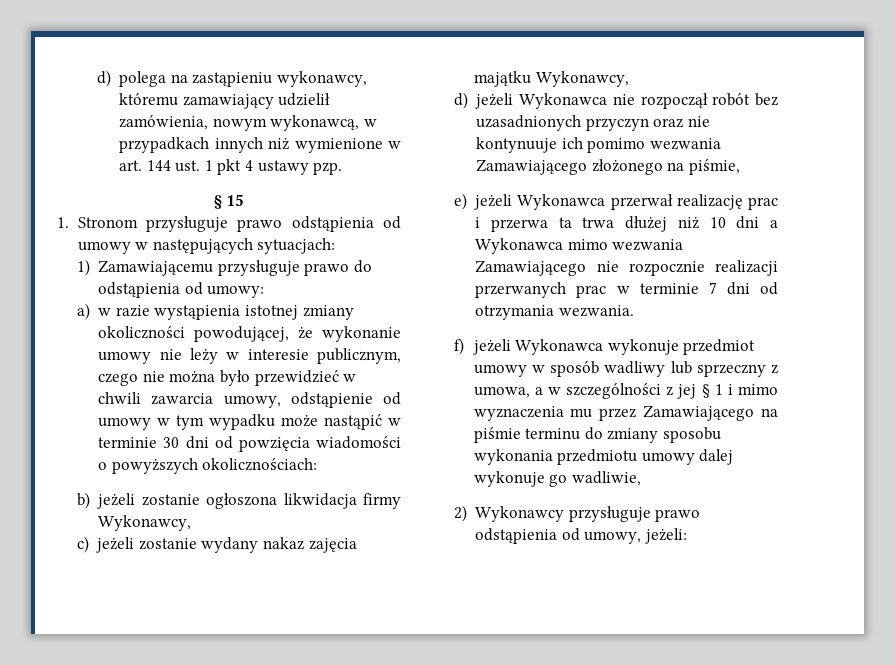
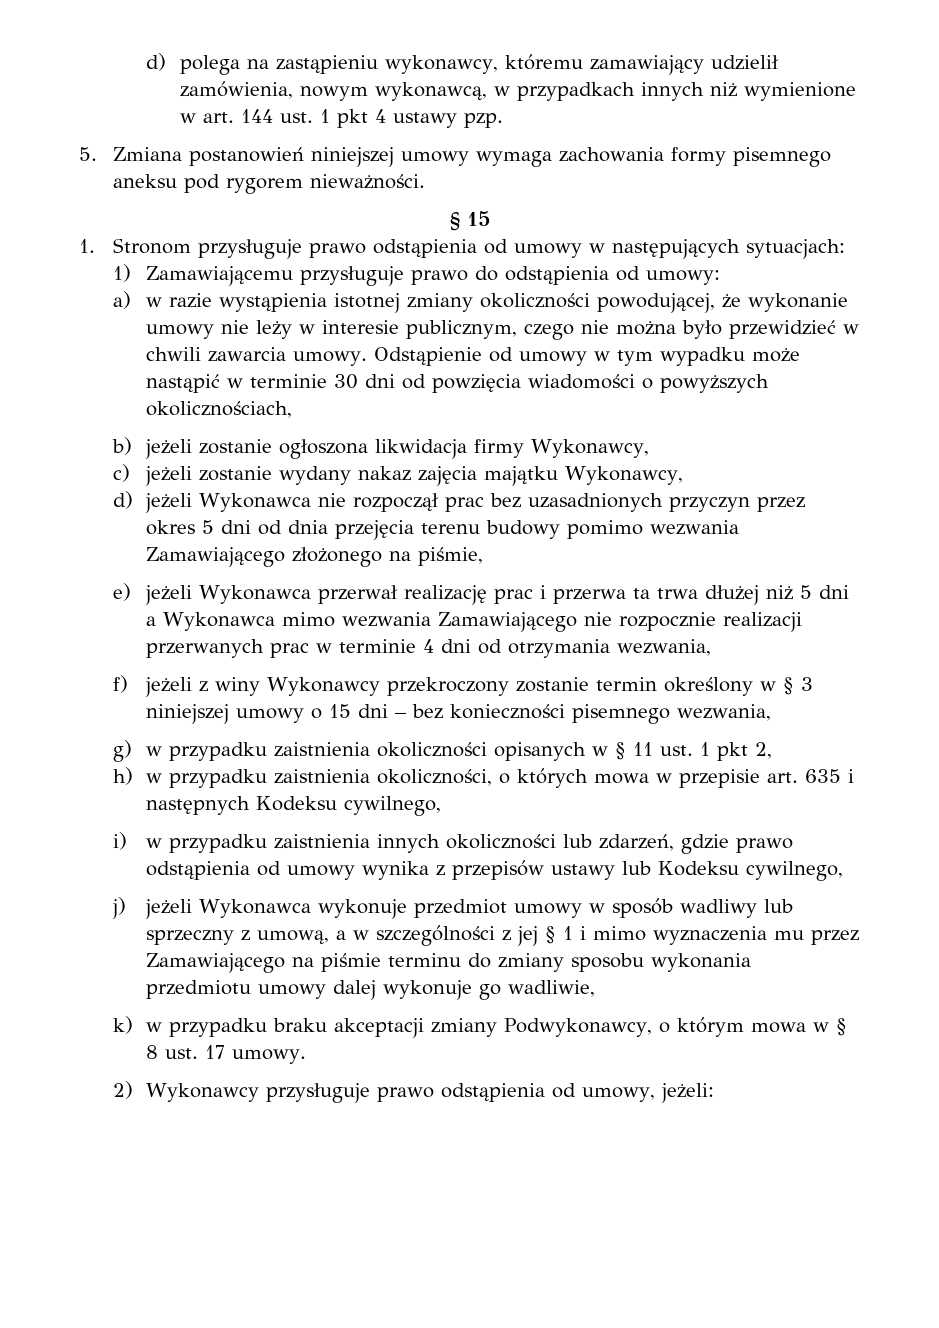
(343, 168) none -> [79,147,831,167] [112,174,425,194] // 5. Zmiana postanowień niniejszej umowy wymaga zachowania formy pisemnego aneksu pod rygorem nieważności.
[223,392,373,408] umowy, odstąpienie -> [293,347,483,366] umowy. Odstąpienie
[202,458,318,471] okolicznościach: -> [146,401,293,418] okolicznościach,
[712,93,751,106] robót -> [445,497,485,512] prac
[653,116,711,128] [476,137,583,153] oraz nie kontynuuje ich -> [757,497,806,512] [146,520,561,540] przez okres 5 dni od dnia przejęcia terenu budowy
[709,217,726,228] 10 -> [800,585,813,599] 5
[708,282,717,294] 7 -> [423,639,435,653] 4
[558,305,634,317] [453,338,464,355] wezwania. // f) -> [617,639,712,656] [112,675,814,697] [146,704,772,724] [112,740,773,762] [112,767,855,788] [146,796,442,816] [112,832,794,854] [146,860,844,881] [111,897,126,919] wezwania, // f) jeżeli z winy Wykonawcy przekroczony zostanie termin określony w § 3 niniejszej umowy o 15 dni – bez konieczności pisemnego wezwania, // g) w przypadku zaistnienia okoliczności opisanych w § 11 ust. 1 pkt 2, // h) w przypadku zaistnienia okoliczności, o których mowa w przepisie art. 635 i następnych Kodeksu cywilnego, // i) w przypadku zaistnienia innych okoliczności lub zdarzeń, gdzie prawo odstąpienia od umowy wynika z przepisów ustawy lub Kodeksu cywilnego, // j)
[473,386,530,398] umowa, -> [257,930,330,944] umową,
(641, 478) none -> [112,1016,848,1038] [146,1045,307,1064] // k) w przypadku braku akceptacji zmiany Podwykonawcy, o którym mowa w § 8 ust. 17 umowy.

